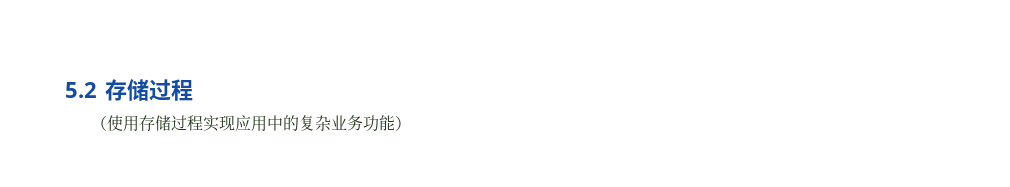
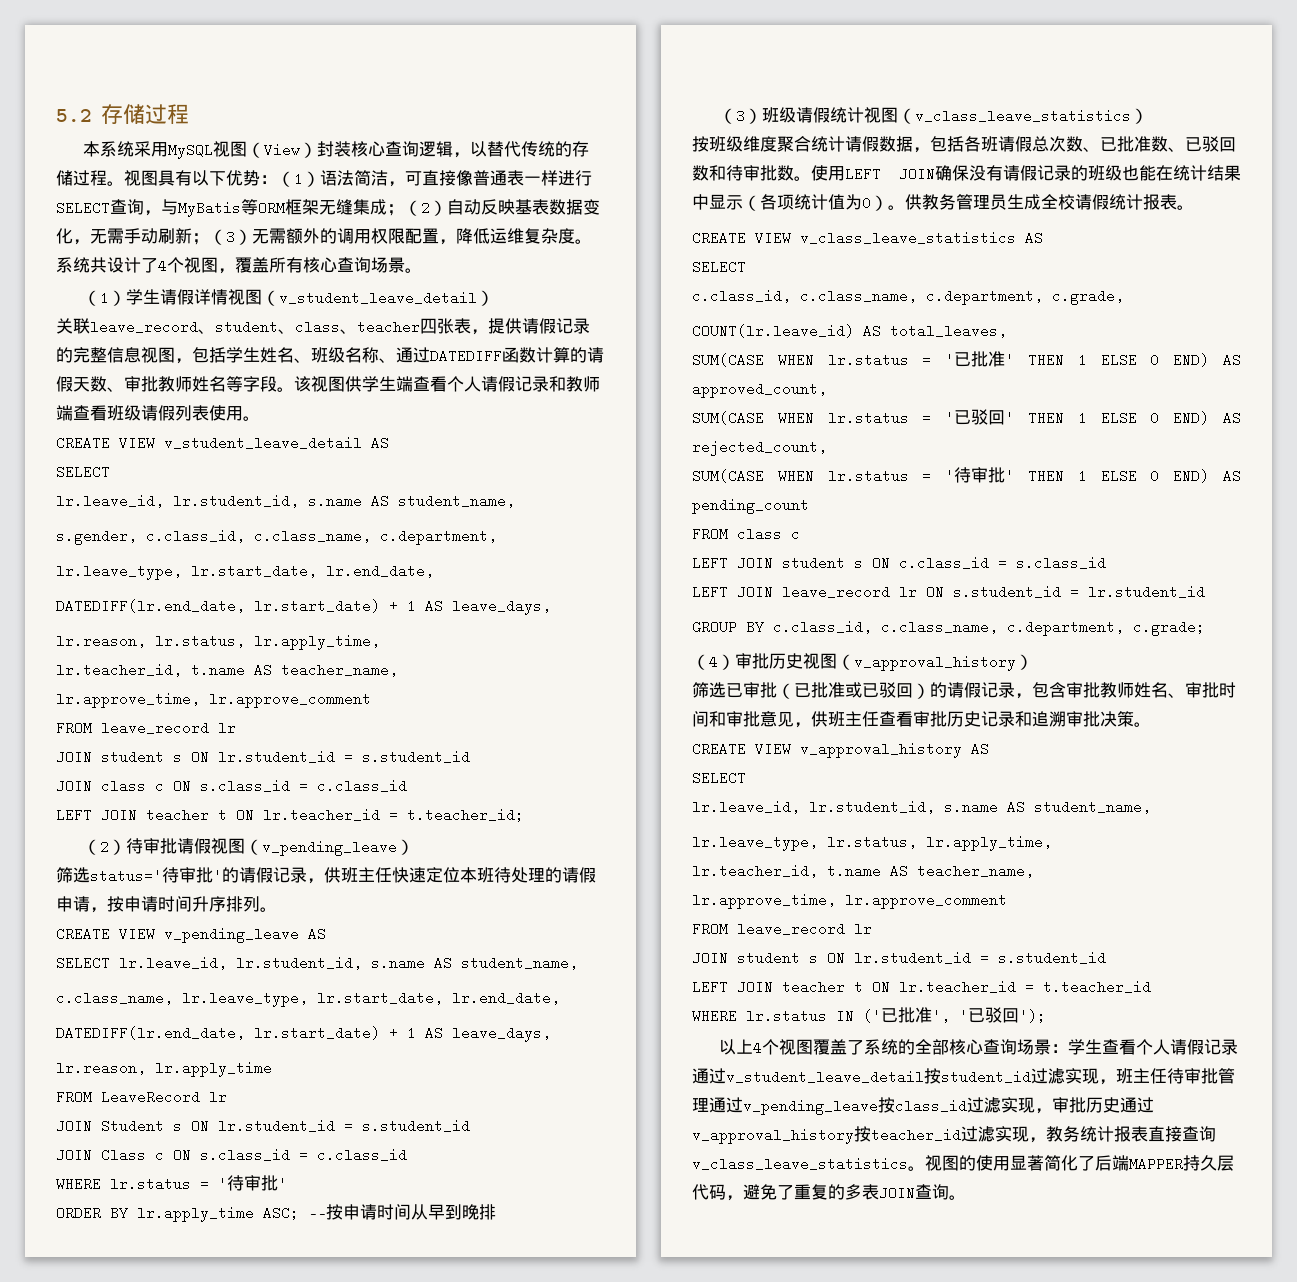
[91,115,412,132] （使用存储过程实现应用中的复杂业务功能） -> [83,141,590,159] [56,170,592,187] [56,199,600,217] [56,228,592,245] [56,257,422,274] [83,289,495,306] [56,318,590,335] [56,347,604,364] [56,376,600,392] [56,405,260,421] [56,436,389,450] [56,465,110,479] [56,494,515,508] [56,529,497,545] [56,564,434,580] [56,599,551,615] [56,634,380,650] [56,663,398,677] [56,692,371,708] [56,721,236,735] [56,750,470,764] [56,779,407,793] [56,808,524,822] [83,838,415,856] [56,867,596,884] [56,896,277,913] [56,927,326,943] [56,956,578,970] [56,991,560,1007] [56,1026,551,1042] [56,1061,272,1077] [56,1090,227,1104] [56,1119,470,1133] [56,1148,407,1162] [56,1175,287,1191] [56,1204,496,1222] [719,107,1149,124] [692,136,1236,153] [692,165,1241,181] [692,194,1194,211] [692,231,1043,245] [692,260,746,274] [692,289,1124,305] [692,324,1007,338] [692,351,1241,367] [692,382,827,398] [692,409,1241,425] [692,440,827,456] [692,467,1241,483] [692,498,809,514] [692,527,800,541] [692,556,1106,570] [692,585,1205,599] [692,620,1205,636] [692,653,1033,671] [692,682,1236,699] [692,711,1151,728] [692,742,989,758] [692,771,746,785] [692,800,1151,814] [692,835,1052,851] [692,864,1034,878] [692,893,1007,909] [692,922,872,936] [692,951,1106,965] [692,980,1151,994] [692,1007,1046,1023] [719,1039,1239,1055] [692,1068,1235,1085] [692,1097,1154,1115] [692,1126,1216,1144] [692,1155,1234,1171] [692,1184,966,1201] 本系统采用MySQL视图（View）封装核心查询逻辑，以替代传统的存储过程。视图具有以下优势：（1）语法简洁，可直接像普通表一样进行SELECT查询，与MyBatis等ORM框架无缝集成；（2）自动反映基表数据变化，无需手动刷新；（3）无需额外的调用权限配置，降低运维复杂度。系统共设计了4个视图，覆盖所有核心查询场景。 // （1）学生请假详情视图（v_student_leave_detail） // 关联leave_record、student、class、teacher四张表，提供请假记录的完整信息视图，包括学生姓名、班级名称、通过DATEDIFF函数计算的请假天数、审批教师姓名等字段。该视图供学生端查看个人请假记录和教师端查看班级请假列表使用。 // CREATE VIEW v_student_leave_detail AS // SELECT // lr.leave_id, lr.student_id, s.name AS student_name, // s.gender, c.class_id, c.class_name, c.department, // lr.leave_type, lr.start_date, lr.end_date, // DATEDIFF(lr.end_date, lr.start_date) + 1 AS leave_days, // lr.reason, lr.status, lr.apply_time, // lr.teacher_id, t.name AS teacher_name, // lr.approve_time, lr.approve_comment // FROM leave_record lr // JOIN student s ON lr.student_id = s.student_id // JOIN class c ON s.class_id = c.class_id // LEFT JOIN teacher t ON lr.teacher_id = t.teacher_id; // （2）待审批请假视图（v_pending_leave） // 筛选status='待审批'的请假记录，供班主任快速定位本班待处理的请假申请，按申请时间升序排列。 // CREATE VIEW v_pending_leave AS // SELECT lr.leave_id, lr.student_id, s.name AS student_name, // c.class_name, lr.leave_type, lr.start_date, lr.end_date, // DATEDIFF(lr.end_date, lr.start_date) + 1 AS leave_days, // lr.reason, lr.apply_time // FROM LeaveRecord lr // JOIN Student s ON lr.student_id = s.student_id // JOIN Class c ON s.class_id = c.class_id // WHERE lr.status = '待审批' // ORDER BY lr.apply_time ASC; --按申请时间从早到晚排 // （3）班级请假统计视图（v_class_leave_statistics） // 按班级维度聚合统计请假数据，包括各班请假总次数、已批准数、已驳回数和待审批数。使用LEFT JOIN确保没有请假记录的班级也能在统计结果中显示（各项统计值为0）。供教务管理员生成全校请假统计报表。 // CREATE VIEW v_class_leave_statistics AS // SELECT // c.class_id, c.class_name, c.department, c.grade, // COUNT(lr.leave_id) AS total_leaves, // SUM(CASE WHEN lr.status = '已批准' THEN 1 ELSE 0 END) AS approved_count, // SUM(CASE WHEN lr.status = '已驳回' THEN 1 ELSE 0 END) AS rejected_count, // SUM(CASE WHEN lr.status = '待审批' THEN 1 ELSE 0 END) AS pending_count // FROM class c // LEFT JOIN student s ON c.class_id = s.class_id // LEFT JOIN leave_record lr ON s.student_id = lr.student_id // GROUP BY c.class_id, c.class_name, c.department, c.grade; // （4）审批历史视图（v_approval_history） // 筛选已审批（已批准或已驳回）的请假记录，包含审批教师姓名、审批时间和审批意见，供班主任查看审批历史记录和追溯审批决策。 // CREATE VIEW v_approval_history AS // SELECT // lr.leave_id, lr.student_id, s.name AS student_name, // lr.leave_type, lr.status, lr.apply_time, // lr.teacher_id, t.name AS teacher_name, // lr.approve_time, lr.approve_comment // FROM leave_record lr // JOIN student s ON lr.student_id = s.student_id // LEFT JOIN teacher t ON lr.teacher_id = t.teacher_id // WHERE lr.status IN ('已批准', '已驳回'); // 以上4个视图覆盖了系统的全部核心查询场景：学生查看个人请假记录通过v_student_leave_detail按student_id过滤实现，班主任待审批管理通过v_pending_leave按class_id过滤实现，审批历史通过v_approval_history按teacher_id过滤实现，教务统计报表直接查询v_class_leave_statistics。视图的使用显著简化了后端MAPPER持久层代码，避免了重复的多表JOIN查询。

